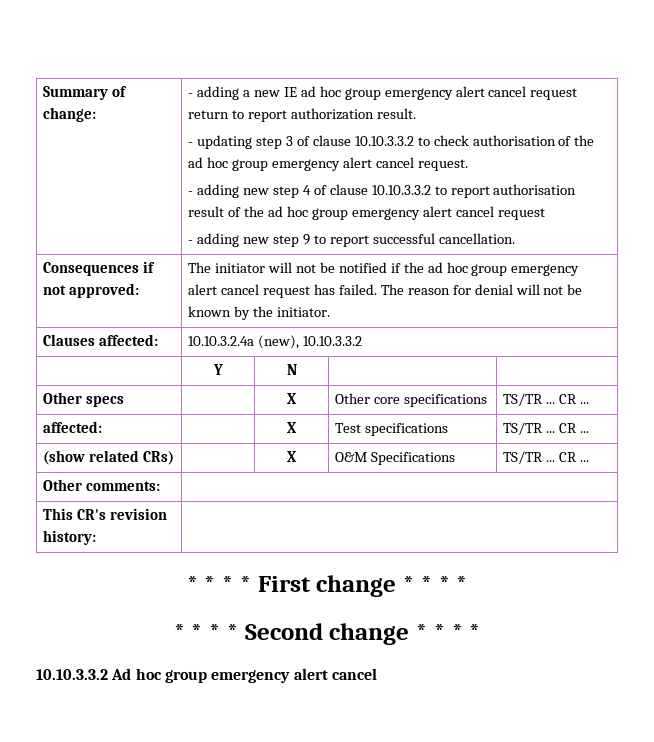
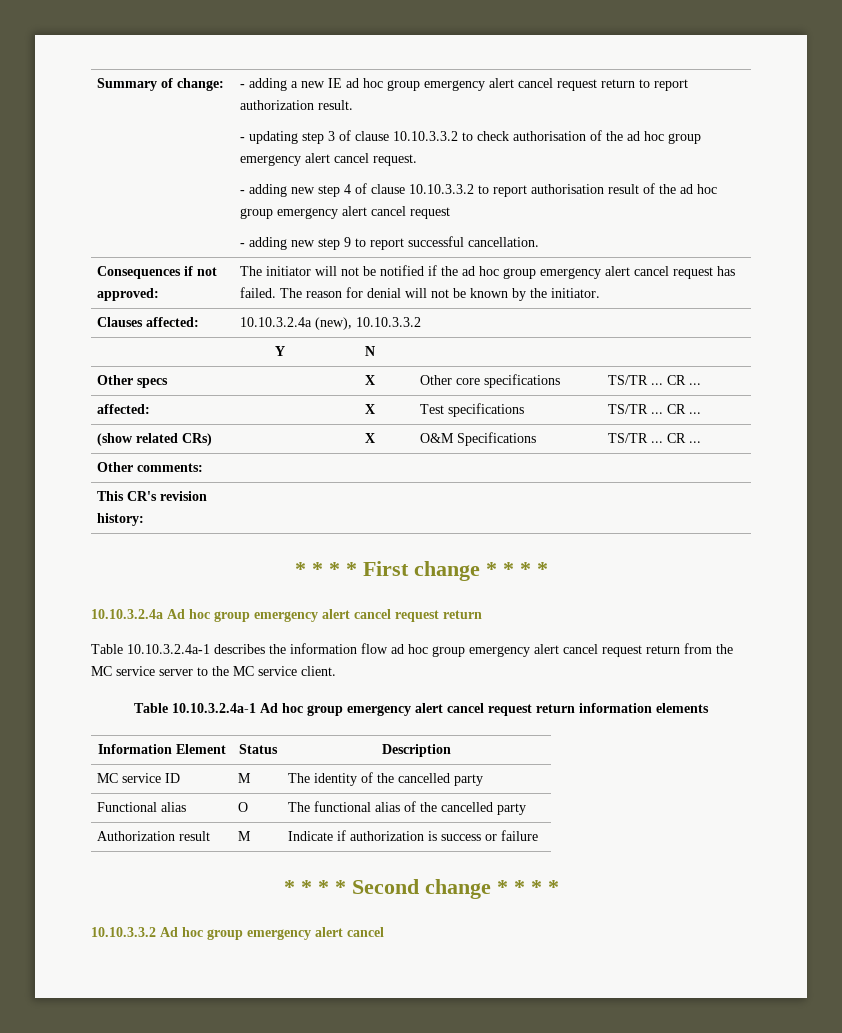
(468, 584) none -> [91,609,482,622] [91,643,733,657] [91,666,336,676] [134,703,709,716] [98,744,226,754] [238,744,278,754] [382,744,451,757] [96,773,180,783] [237,773,251,783] [287,772,483,786] [96,802,186,812] [237,802,248,812] [287,801,526,815] [96,831,210,841] [237,831,251,841] [287,830,538,841] // 10.10.3.2.4a Ad hoc group emergency alert cancel request return // Table 10.10.3.2.4a-1 describes the information flow ad hoc group emergency alert cancel request return from the MC service server to the MC service client. // Table 10.10.3.2.4a-1 Ad hoc group emergency alert cancel request return information elements // Information Element | Status | Description // MC service ID | M | The identity of the cancelled party // Functional alias | O | The functional alias of the cancelled party // Authorization result | M | Indicate if authorization is success or failure

